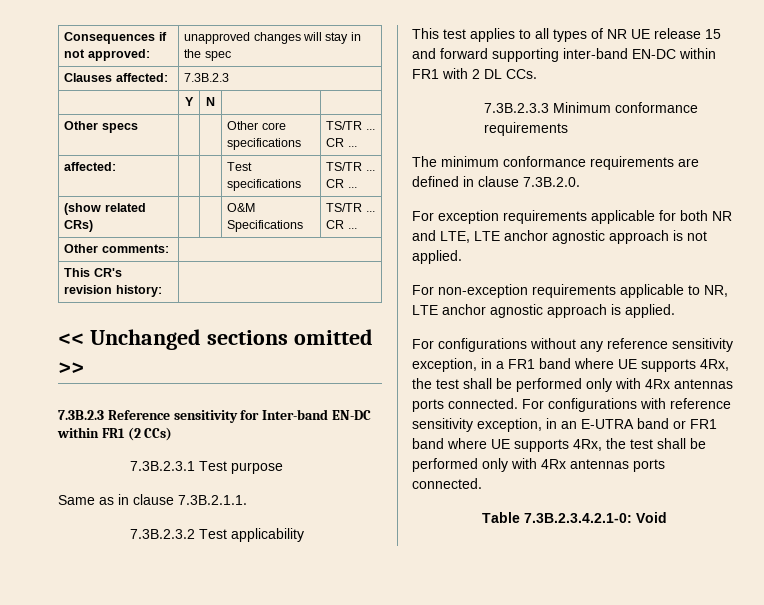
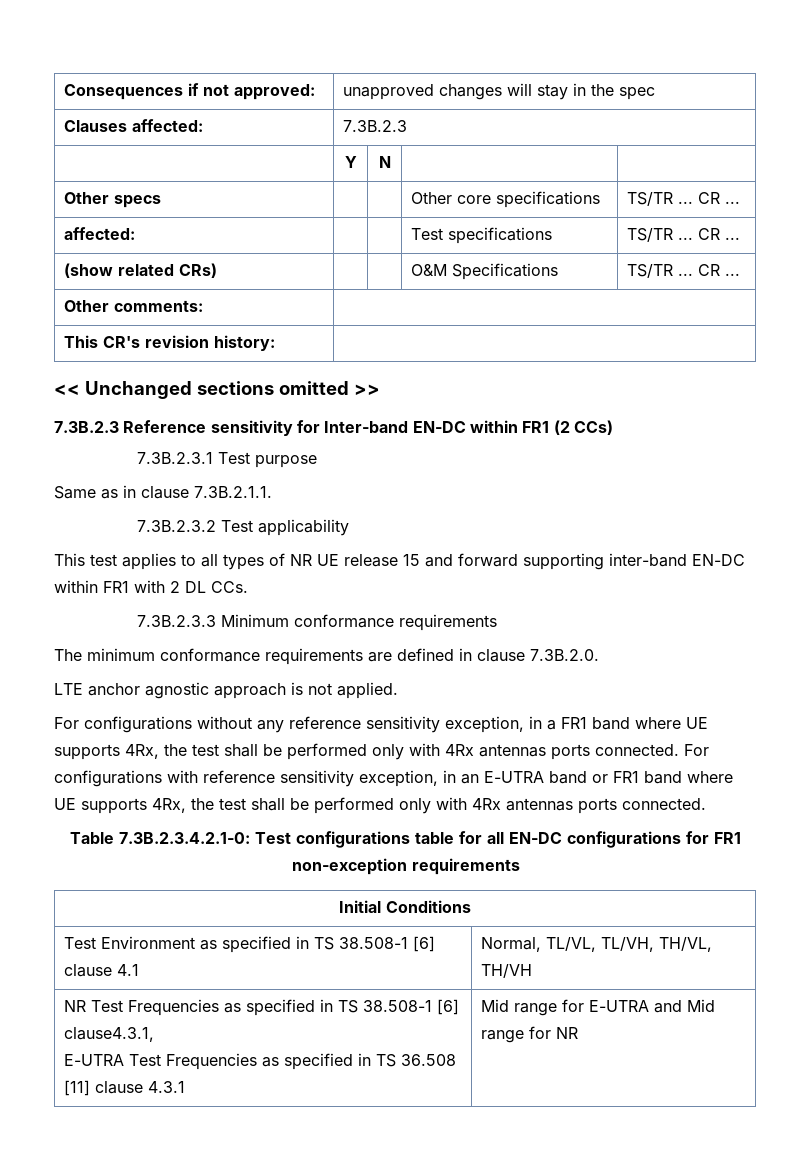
[412,210,732,224] [412,230,470,243] For exception requirements applicable for both NR and LTE, -> (599, 655) none
[412,284,728,298] [412,304,675,318] // For non-exception requirements applicable to NR, LTE anchor agnostic approach is applied. -> (398, 690) none
[635,512,667,523] Void -> [255,831,741,848] [291,858,520,875] [339,900,471,913] [64,936,436,953] [64,964,140,977] [481,937,713,952] [481,964,533,978] [64,999,460,1016] [64,1027,155,1042] [64,1053,457,1070] [64,1080,186,1096] [481,999,716,1016] [481,1026,579,1043] Test configurations table for all EN-DC configurations for FR1 non-exception requirements // Initial Conditions // Test Environment as specified in TS 38.508-1 [6] clause 4.1 | Normal, TL/VL, TL/VH, TH/VL, TH/VH // NR Test Frequencies as specified in TS 38.508-1 [6] clause4.3.1, // E-UTRA Test Frequencies as specified in TS 36.508 [11] clause 4.3.1 | Mid range for E-UTRA and Mid range for NR

